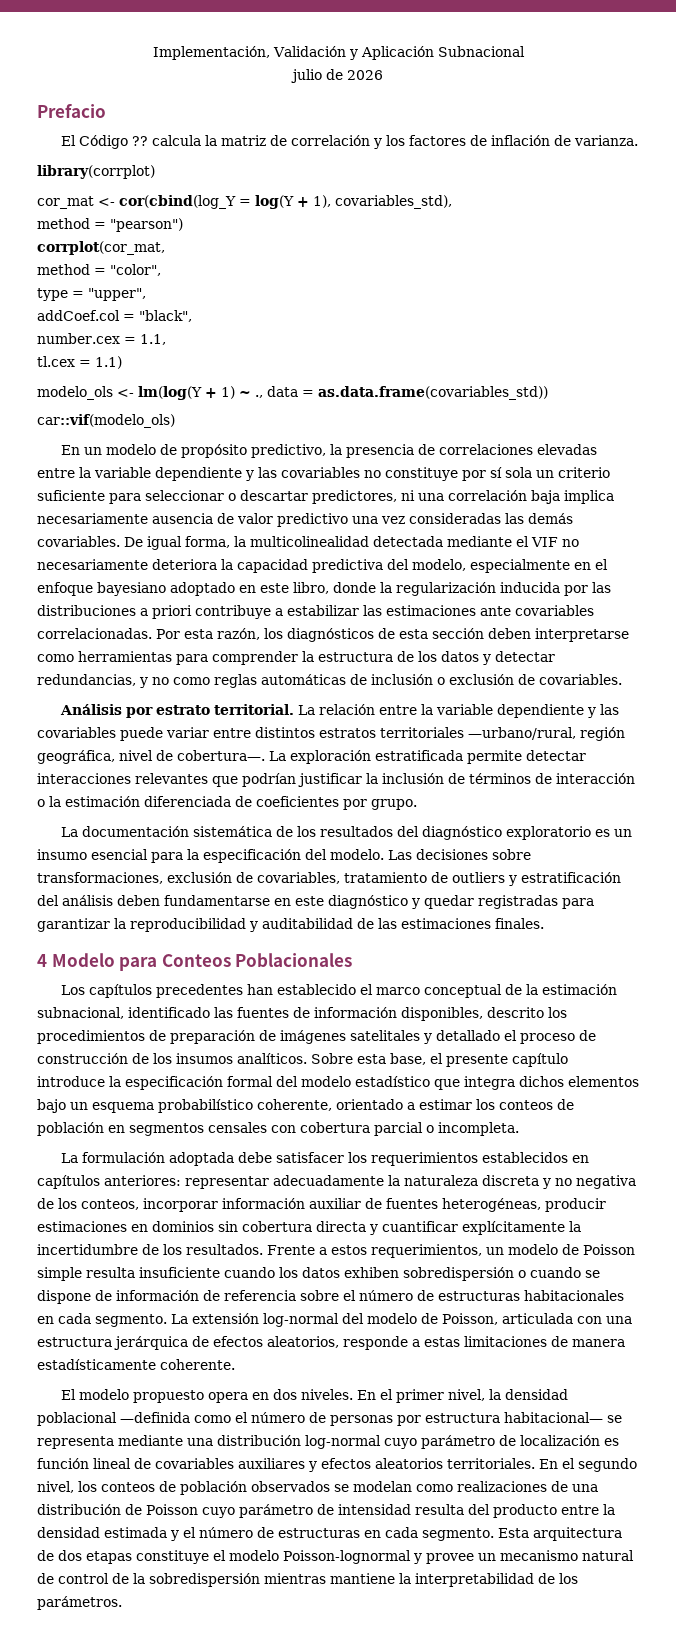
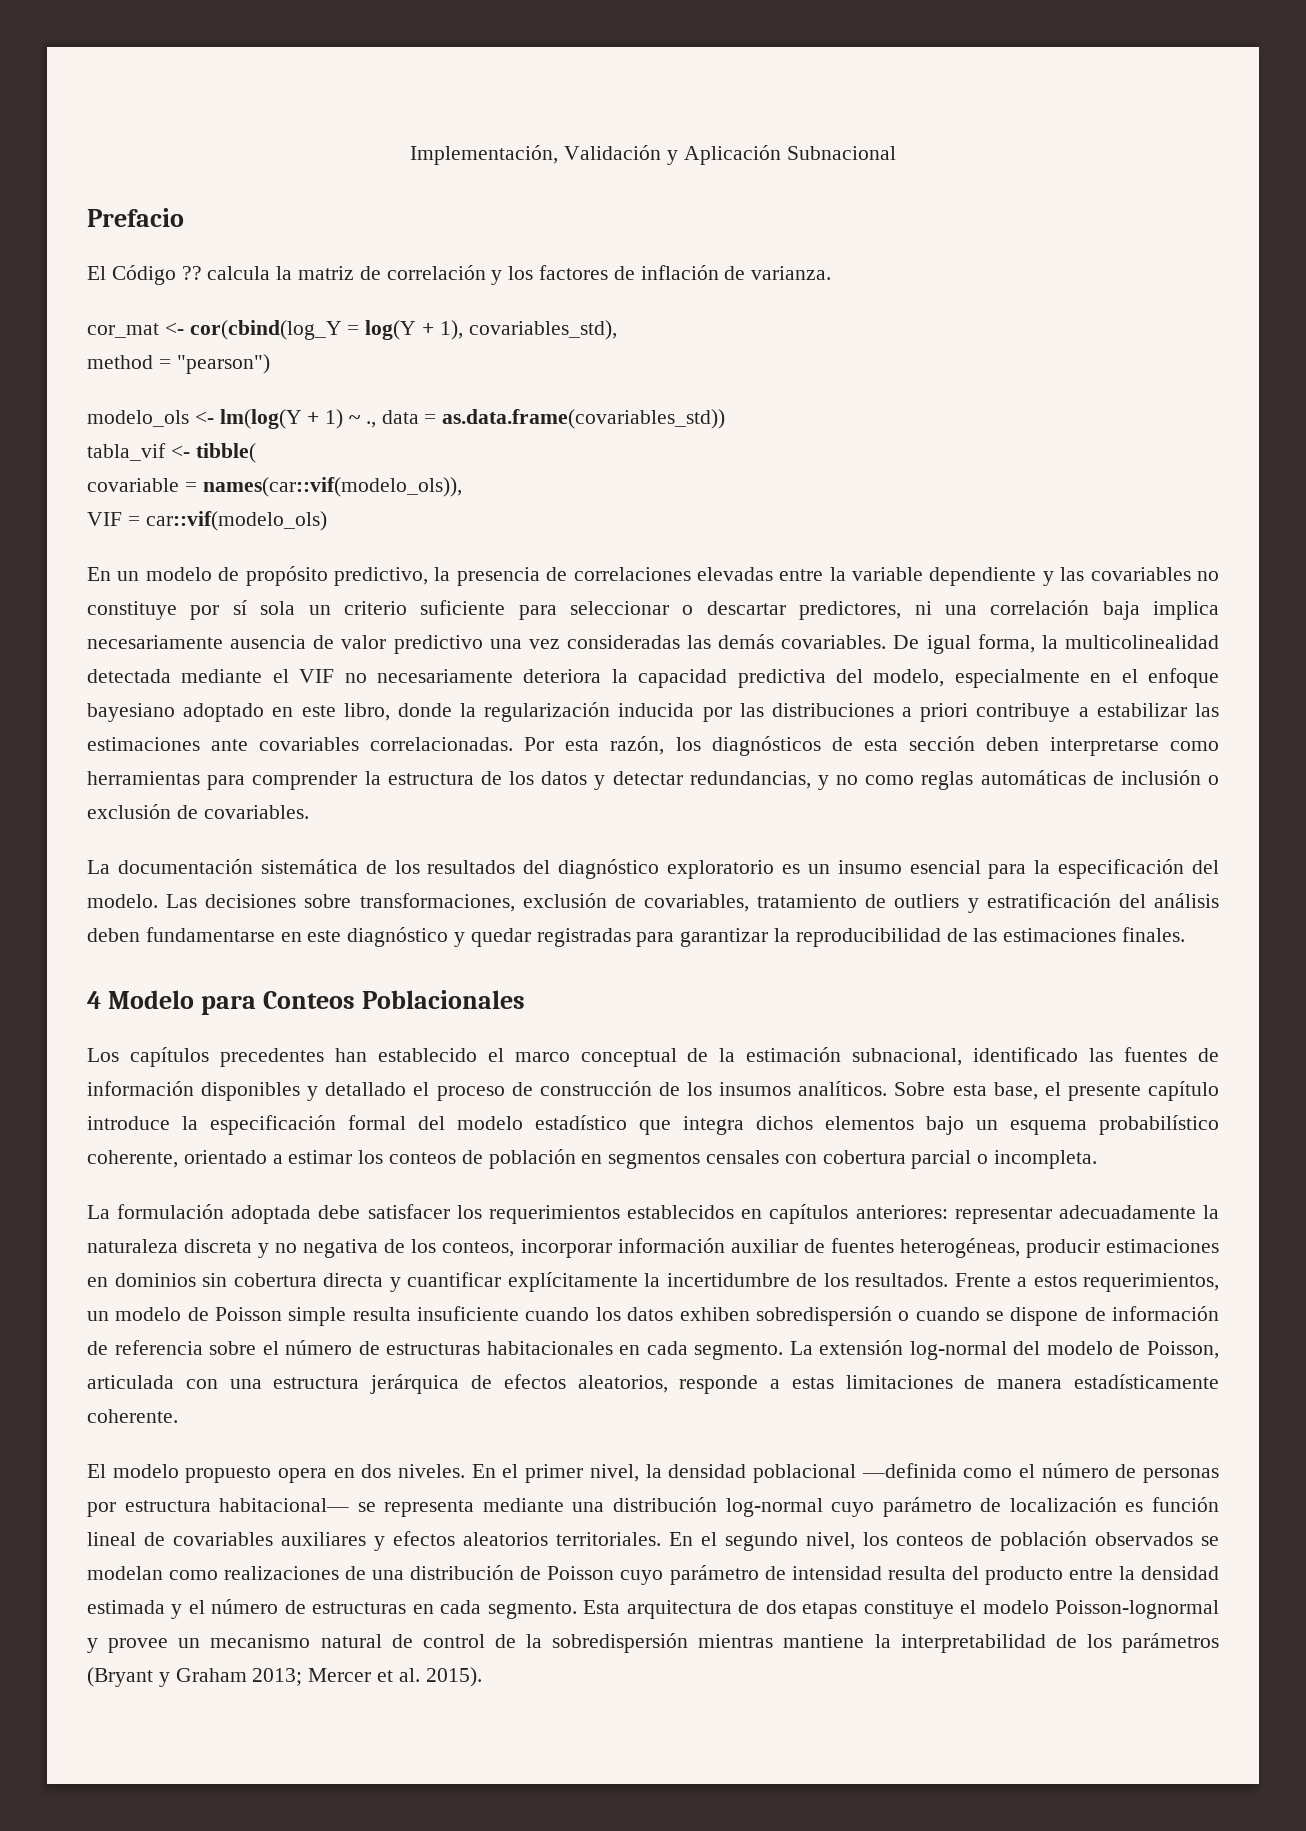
[291,69,383,83] // julio de 2026 -> (896, 153) none
[37,165,155,179] // library(corrplot) -> (832, 273) none
[37,241,165,255] [37,264,161,276] [37,288,146,301] [37,310,192,322] [37,333,166,345] [37,356,122,369] // corrplot(cor_mat, // method = "color", // type = "upper", // addCoef.col = "black", // number.cex = 1.1, // tl.cex = 1.1) -> (270, 364) none
(548, 393) none -> [87,443,256,463] [87,477,462,497] [87,512,140,526] tabla_vif <- tibble( // covariable = names(car::vif(modelo_ols)), // VIF =
[60,704,620,718] [37,727,625,741] [37,750,586,764] [37,773,635,787] [37,796,417,810] // Análisis por estrato territorial. La relación entre la variable dependiente y las covariables puede variar entre distintos estratos territoriales —urbano/rural, región geográfica, nivel de cobertura—. La exploración estratificada permite detectar interacciones relevantes que podrían justificar la inclusión de términos de interacción o la estimación diferenciada de coeficientes por grupo. -> (309, 812) none
[249,918,353,932] y auditabilidad -> (941, 937) none
[401,1007,567,1021] [37,1030,420,1044] disponibles, descrito los procedimientos de preparación de imágenes satelitales -> [201,1082,301,1101] disponibles
[37,1596,122,1610] parámetros. -> [1122,1633,1219,1653] [87,1667,482,1687] parámetros (Bryant y Graham 2013; Mercer et al. 2015).

